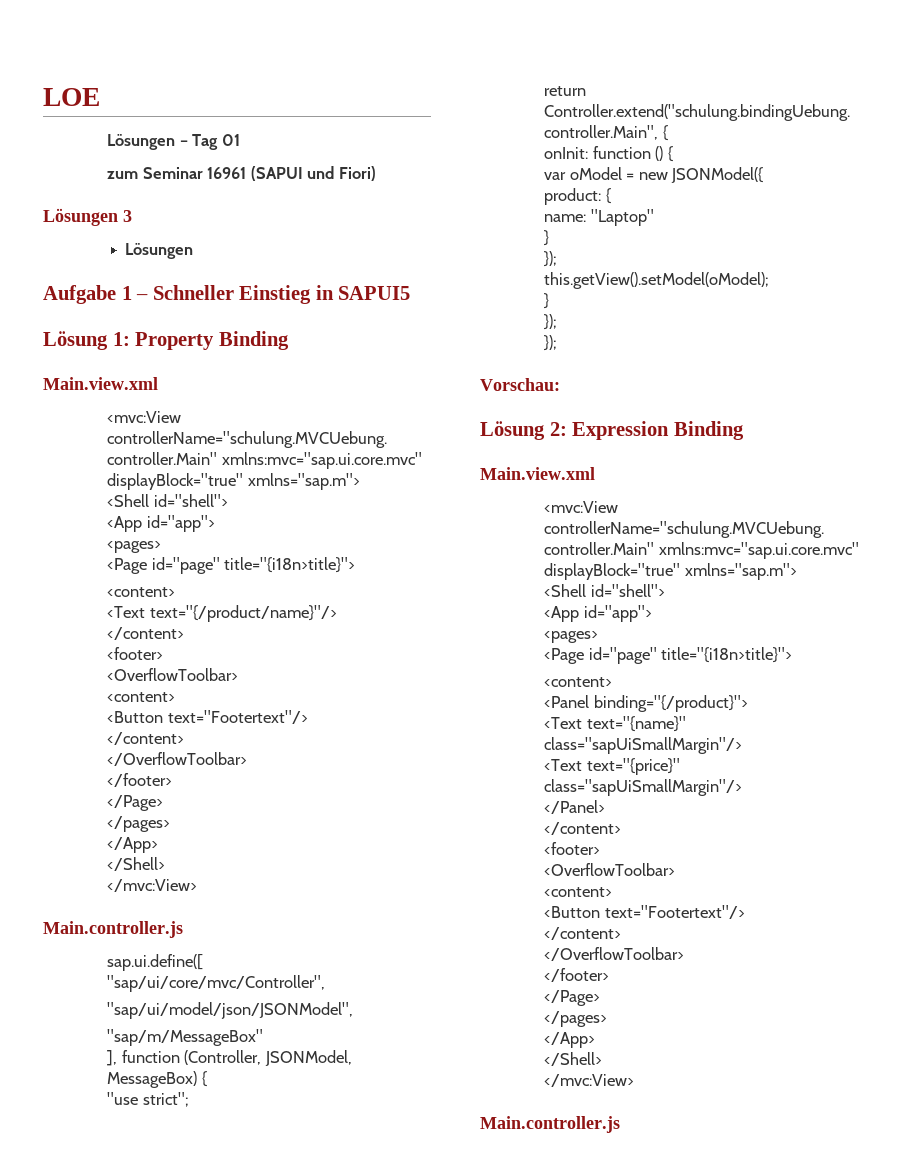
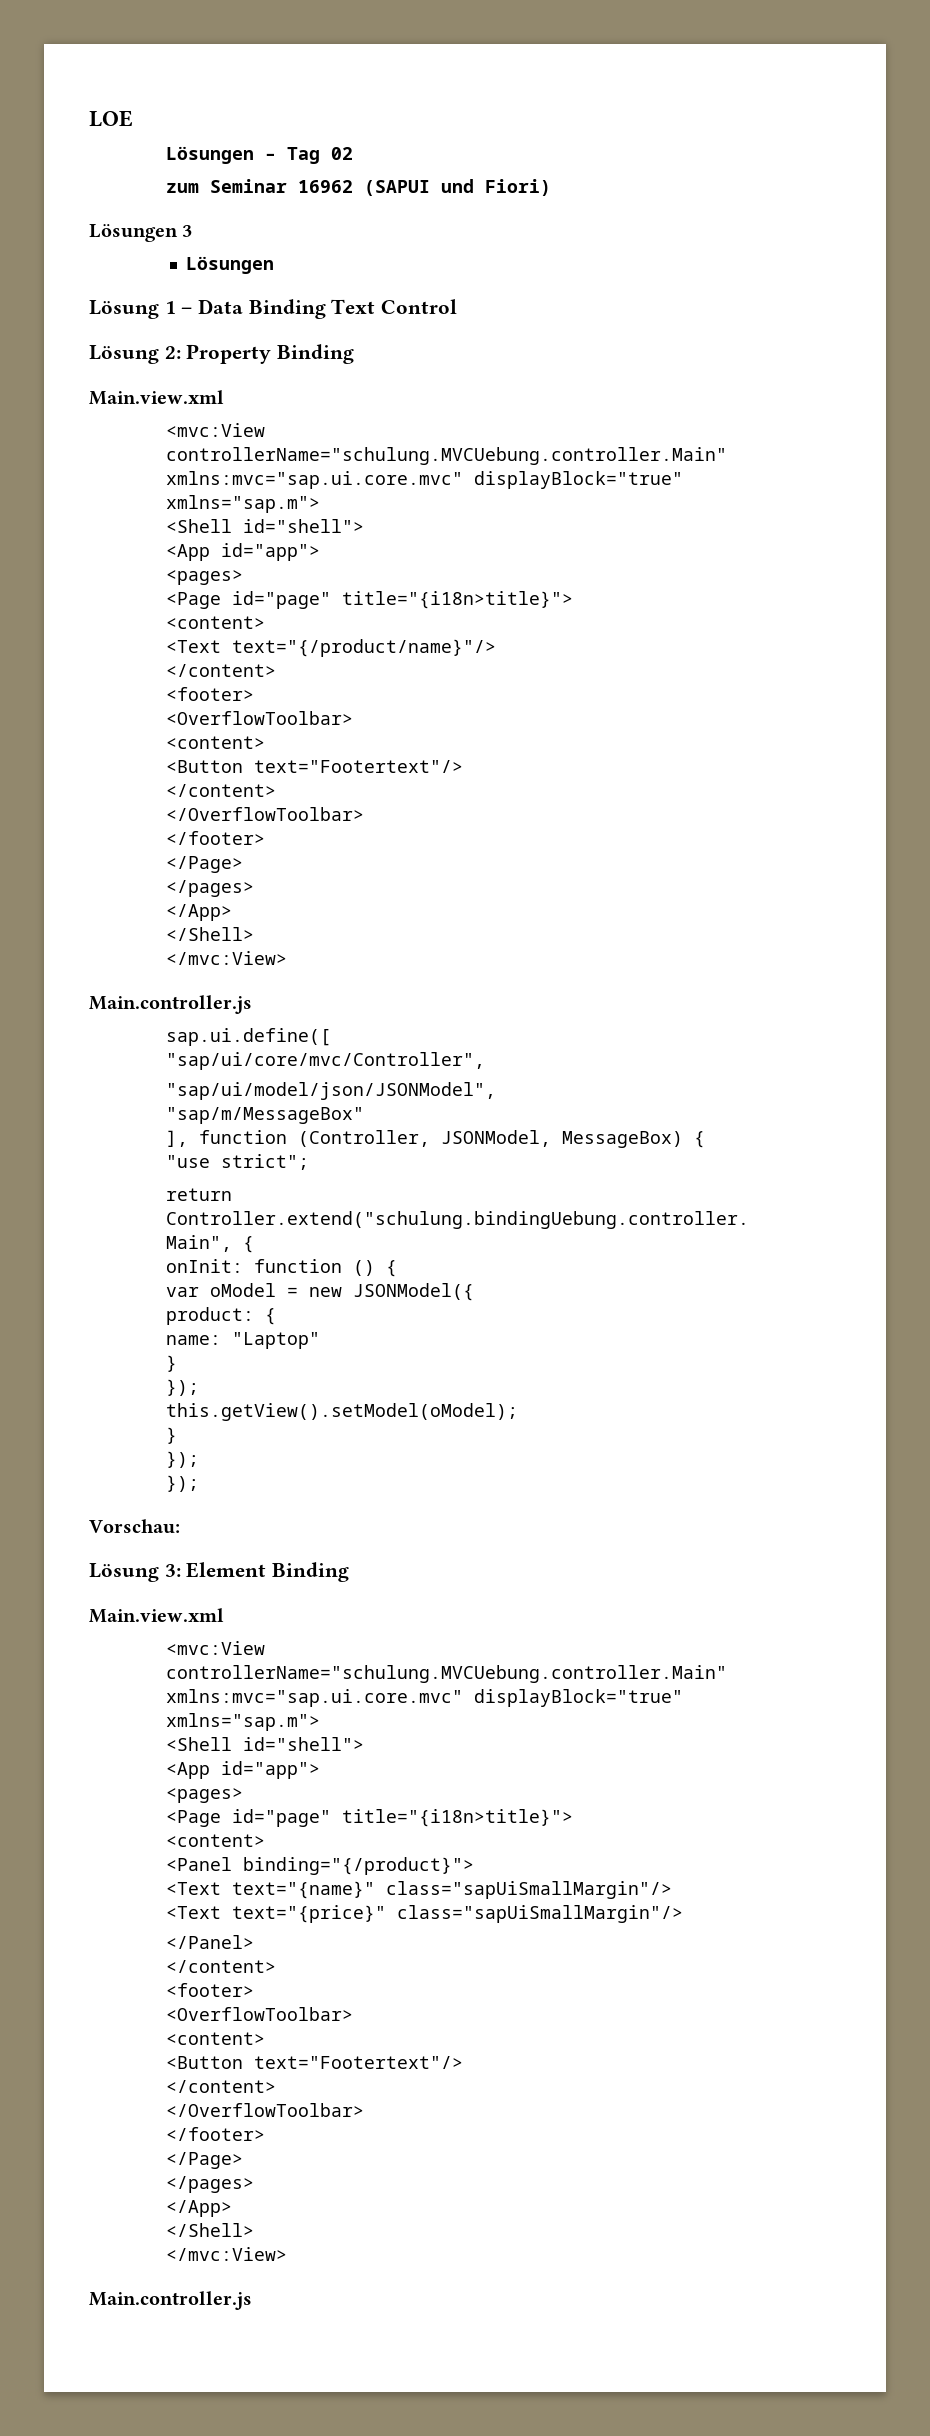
[221,134,240,146] 01 -> [331,147,354,160] 02
[207,167,247,179] 16961 -> [298,180,354,193] 16962
[43,285,116,304] Aufgabe -> [89,300,159,319] Lösung
[152,285,411,304] [43,331,130,350] Schneller Einstieg in SAPUI5 // Lösung 1: -> [198,299,458,319] [89,345,181,364] Data Binding Text Control // Lösung 2:
[549,421,670,440] 2: Expression -> [164,1562,267,1578] 3: Element

